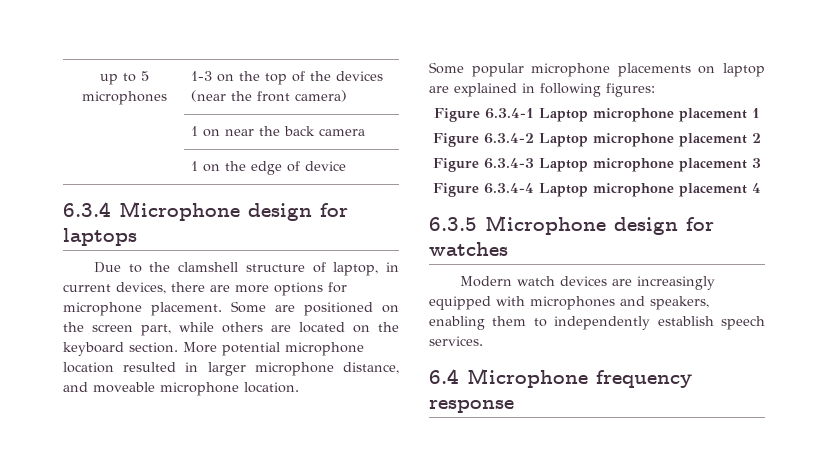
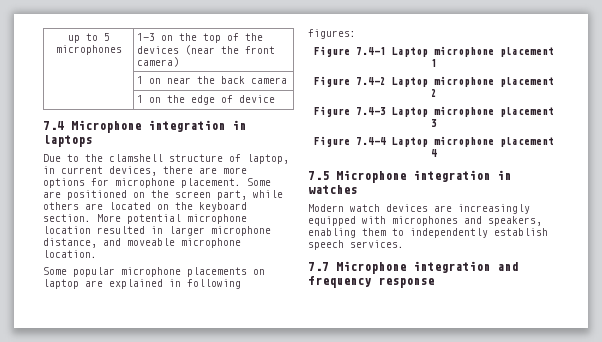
[63,201,348,221] 6.3.4 Microphone design for -> [43,120,246,133] 7.4 Microphone integration in
[485,108,534,119] 6.3.4-1 -> [355,47,386,55] 7.4-1
[484,133,534,144] 6.3.4-2 -> [355,77,386,85] 7.4-2
[484,158,534,169] 6.3.4-3 -> [355,107,386,115] 7.4-3
[484,183,534,194] 6.3.4-4 -> [355,137,386,145] 7.4-4
[429,215,714,235] 6.3.5 Microphone design for -> [308,170,511,183] 7.5 Microphone integration in
[429,368,588,388] 6.4 Microphone -> [308,261,518,274] 7.7 Microphone integration and

